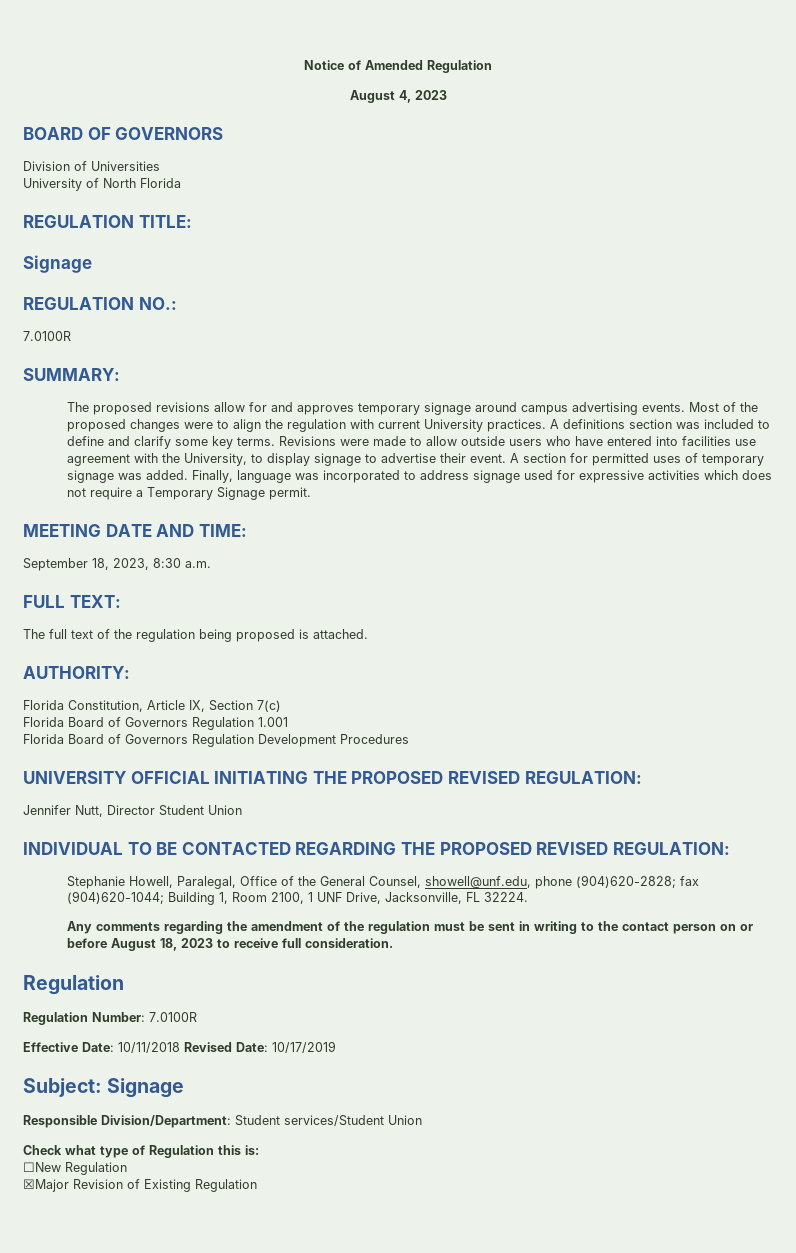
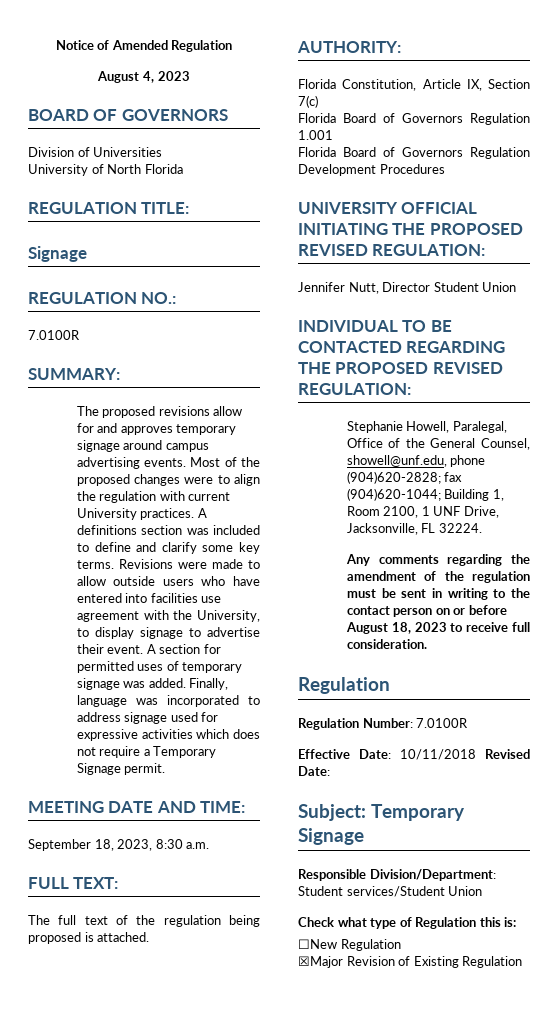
[272,1041,336,1053] 10/17/2019 -> (330, 771) none
(102, 1087) none -> [371,804,465,821] Temporary

